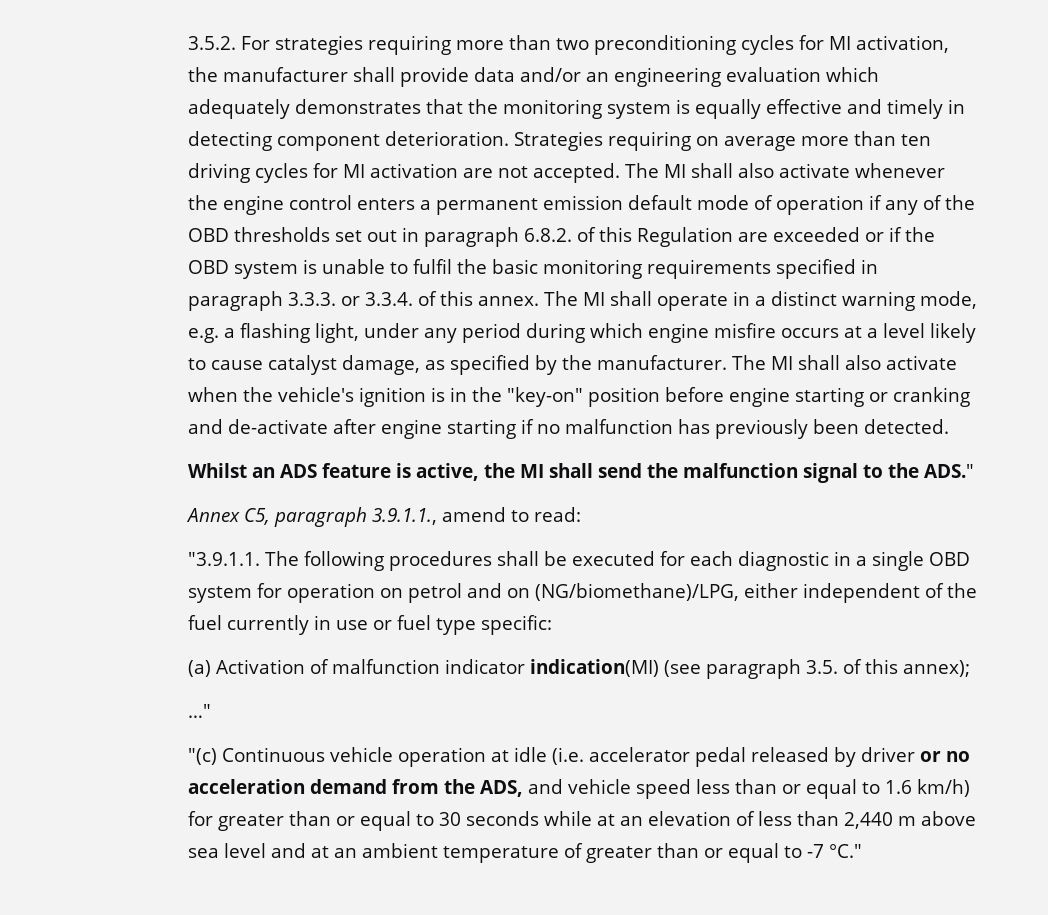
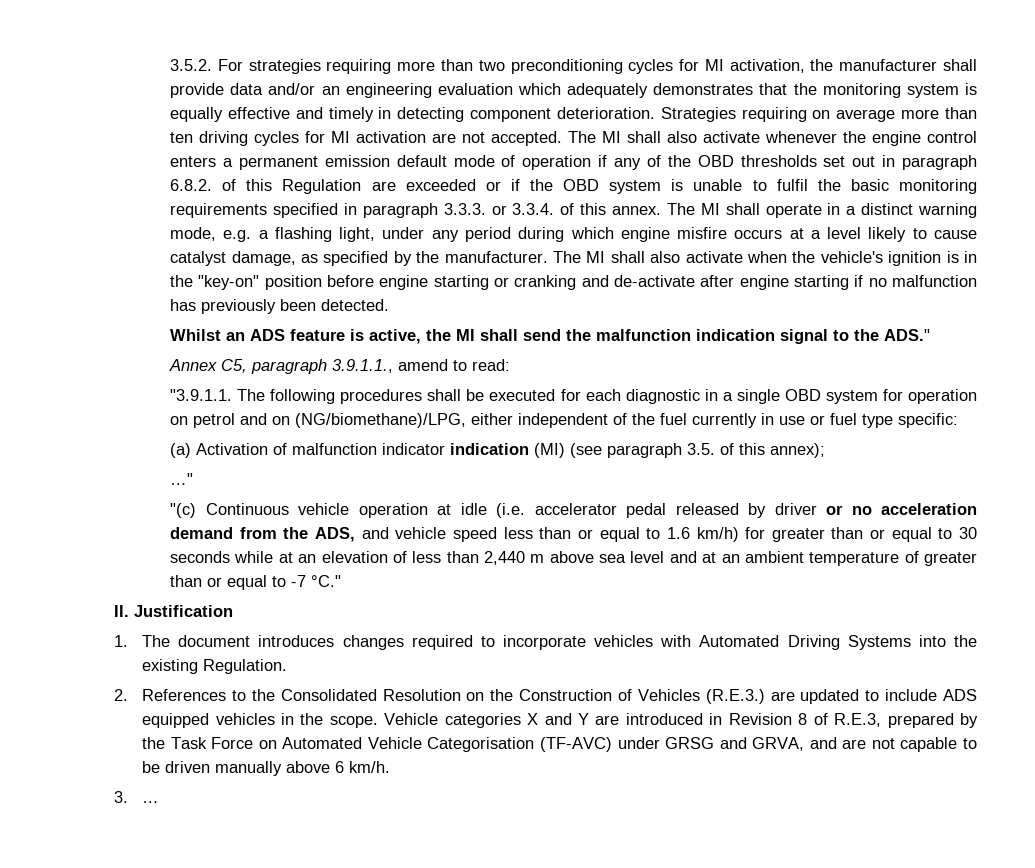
(799, 470) none -> [696,329,776,341] indication
[530,659,660,677] indication(MI) -> [450,443,566,458] indication (MI)
(863, 851) none -> [114,605,234,617] [114,635,978,650] [142,659,288,674] [114,689,977,704] [142,713,978,728] [142,737,978,752] [142,761,391,776] [114,791,160,803] // II. Justification // 1. The document introduces changes required to incorporate vehicles with Automated Driving Systems into the existing Regulation. // 2. References to the Consolidated Resolution on the Construction of Vehicles (R.E.3.) are updated to include ADS equipped vehicles in the scope. Vehicle categories X and Y are introduced in Revision 8 of R.E.3, prepared by the Task Force on Automated Vehicle Categorisation (TF-AVC) under GRSG and GRVA, and are not capable to be driven manually above 6 km/h. // 3. …

